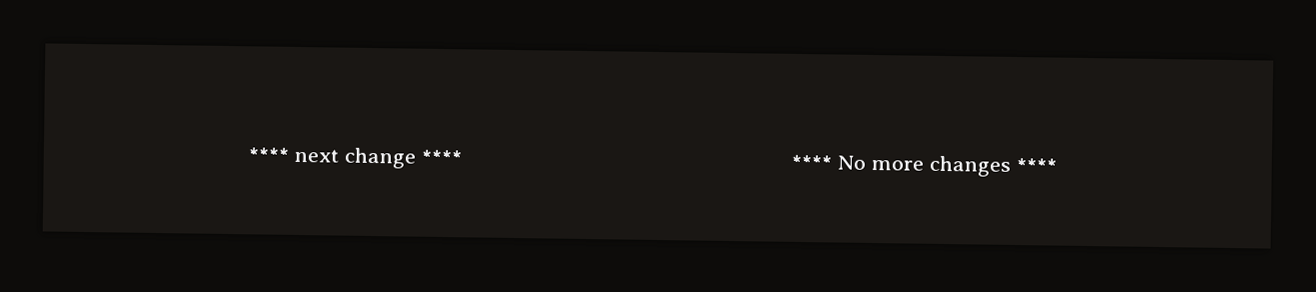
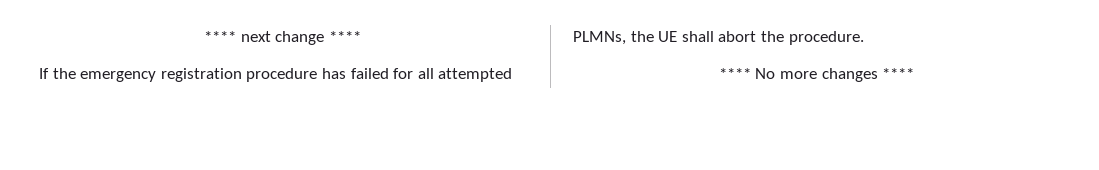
(462, 157) none -> [39,68,513,82] [573,31,864,45] // If the emergency registration procedure has failed for all attempted PLMNs, the UE shall abort the procedure.

